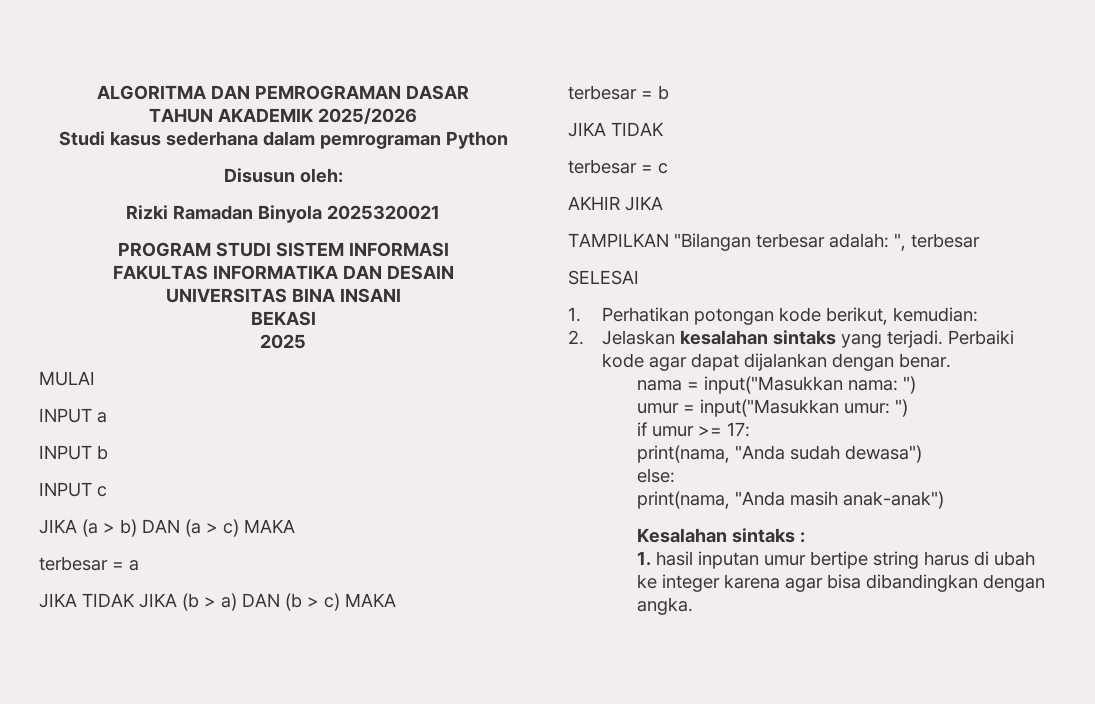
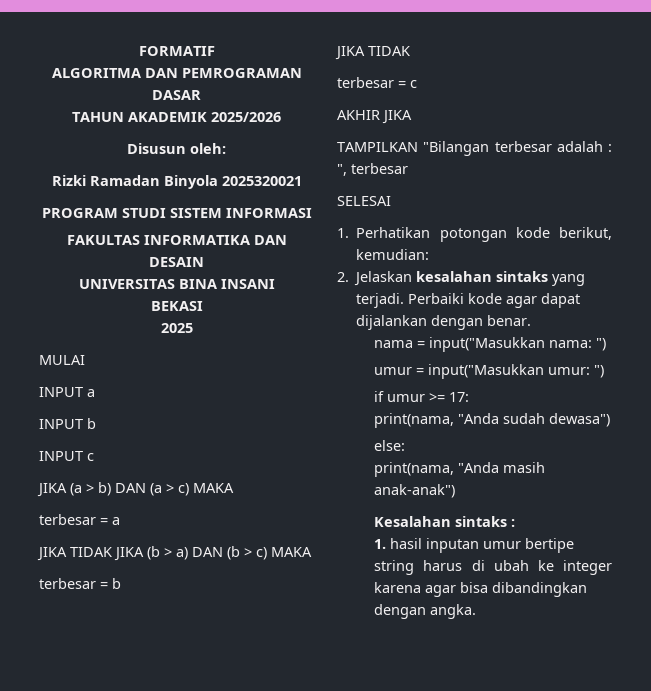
(97, 92) none -> [138,46,215,56] FORMATIF //
[58,131,508,149] // Studi kasus sederhana dalam pemrograman Python -> (281, 117) none
[829,233,889,248] adalah: -> [556,141,612,152] adalah :

